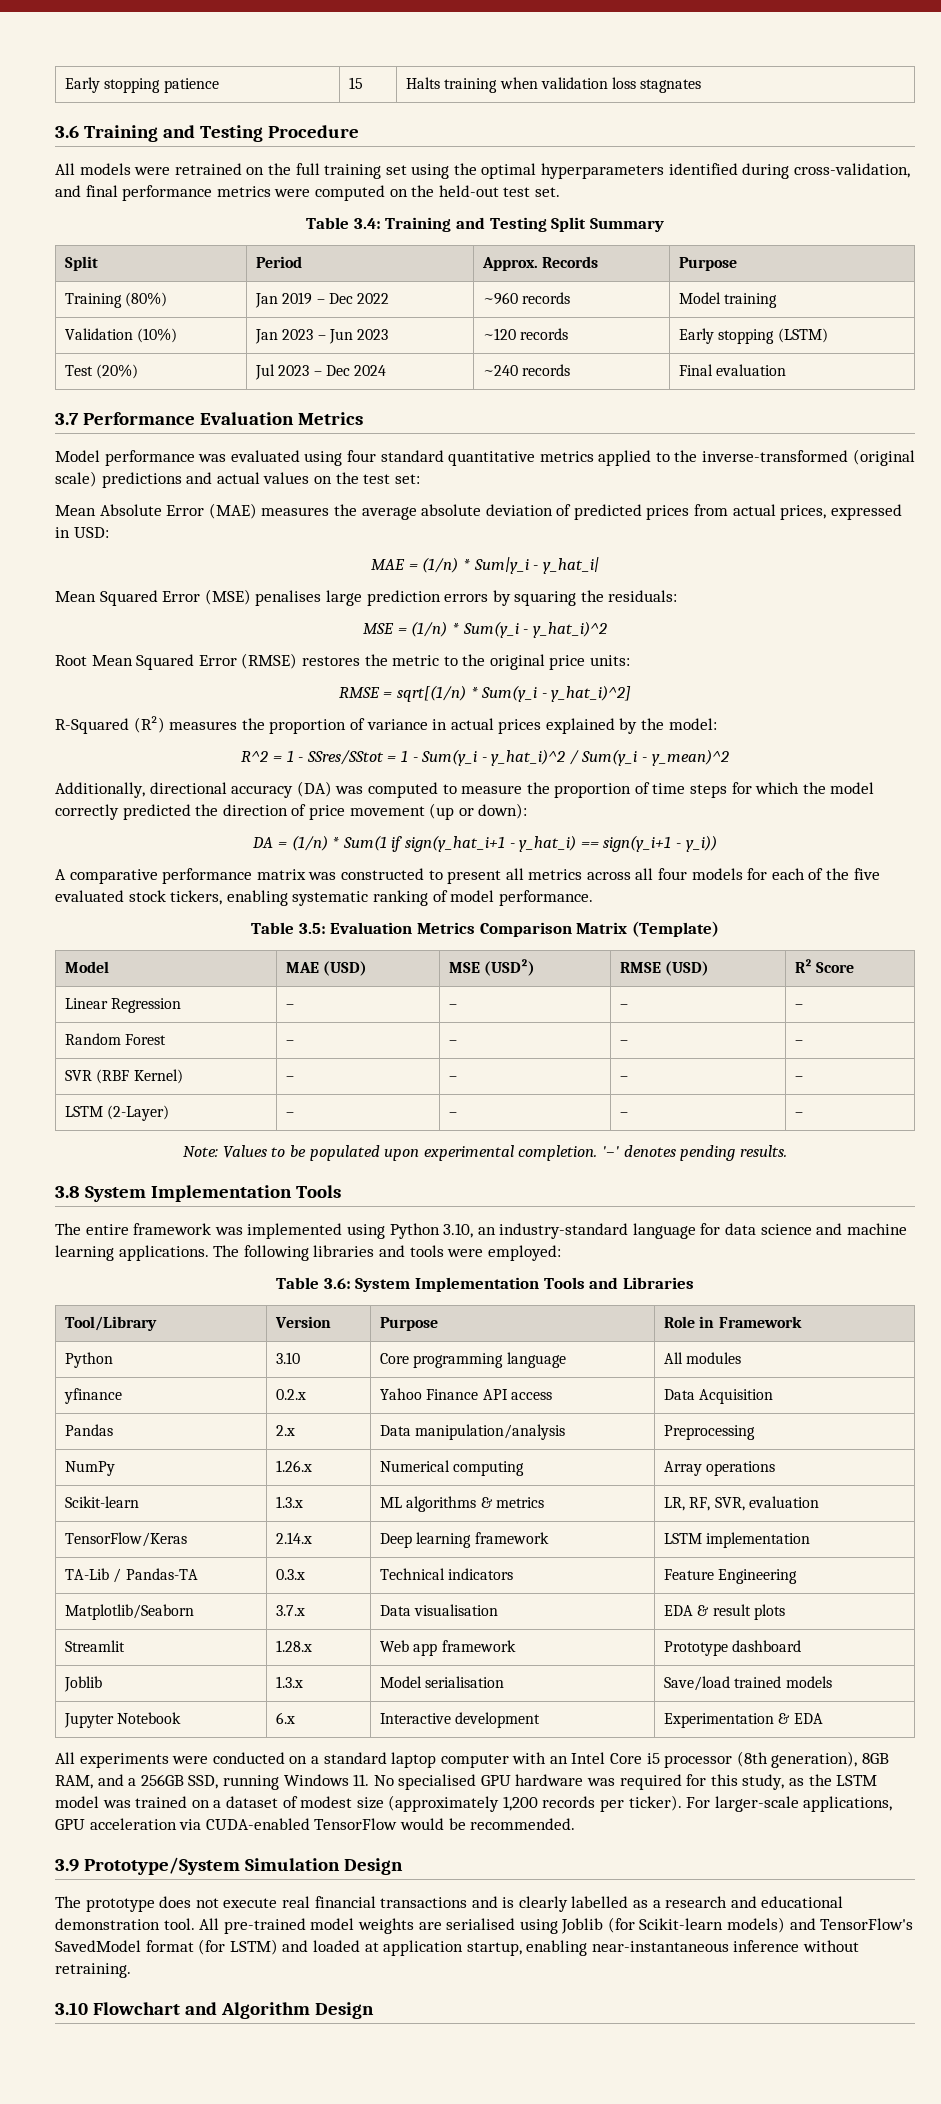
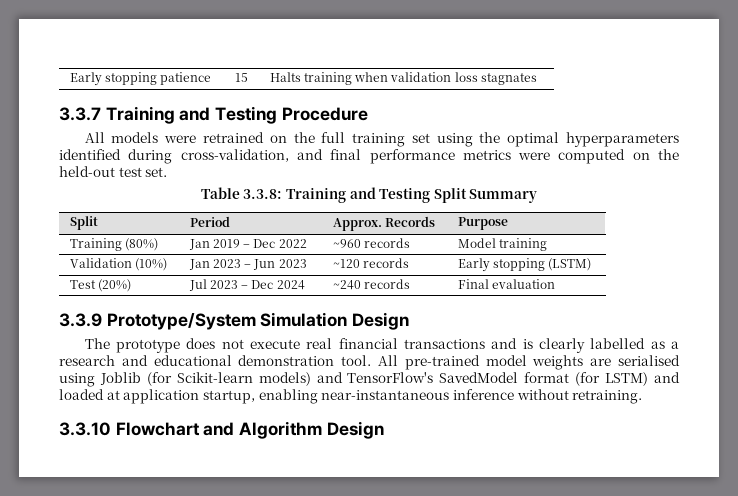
[55,125,79,138] 3.6 -> [59,107,101,121] 3.3.7
[353,218,381,229] 3.4: -> [243,189,283,199] 3.3.8:
[55,412,363,425] [55,449,915,466] [55,471,420,488] [55,503,902,520] [55,527,109,538] [371,557,599,574] [55,589,678,606] [363,621,607,638] [55,653,631,670] [338,685,632,702] [55,716,717,734] [241,749,729,766] [55,781,875,798] [55,803,528,820] [252,835,717,852] [55,868,880,884] [55,890,593,906] [251,921,719,937] [65,961,110,973] [286,961,368,976] [449,959,536,976] [620,961,710,976] [795,959,855,973] [65,998,182,1013] [286,1004,295,1009] [449,1004,458,1009] [620,1004,629,1009] [795,1004,804,1009] [65,1033,167,1045] [286,1040,295,1045] [449,1040,458,1045] [620,1040,629,1045] [795,1040,804,1045] [65,1069,183,1084] [286,1076,295,1081] [449,1076,458,1081] [620,1076,629,1081] [795,1076,804,1081] [65,1105,170,1121] [286,1112,295,1117] [449,1112,458,1117] [620,1112,629,1117] [795,1112,804,1117] [183,1145,787,1161] [55,1185,341,1202] [55,1223,907,1239] [55,1245,561,1261] [276,1277,694,1292] [65,1316,158,1331] [275,1316,332,1328] [380,1317,439,1331] [664,1316,802,1328] [65,1352,114,1368] [276,1352,301,1364] [380,1352,566,1368] [664,1352,742,1364] [64,1388,123,1404] [276,1389,307,1400] [380,1388,552,1400] [664,1389,774,1404] [65,1424,114,1436] [276,1425,296,1436] [380,1424,566,1440] [664,1425,756,1440] [65,1461,116,1476] [276,1460,313,1472] [380,1460,525,1476] [664,1461,776,1476] [65,1496,140,1508] [276,1496,304,1508] [380,1496,544,1512] [664,1496,819,1511] [65,1532,188,1547] [276,1532,313,1544] [380,1532,549,1548] [664,1532,811,1548] [65,1568,198,1583] [276,1569,306,1580] [380,1568,514,1580] [664,1569,798,1584] [65,1604,195,1620] [276,1605,306,1616] [380,1604,499,1616] [664,1604,785,1620] [65,1640,126,1652] [276,1640,313,1652] [380,1640,516,1656] [664,1640,802,1656] [64,1676,103,1692] [276,1676,304,1688] [380,1676,505,1688] [664,1676,832,1691] [64,1712,182,1728] [276,1712,296,1724] [380,1712,541,1728] [664,1713,823,1728] [55,1751,890,1768] [55,1774,878,1790] [55,1795,893,1812] [55,1818,576,1830] [55,1859,79,1872] 3.7 Performance Evaluation Metrics // Model performance was evaluated using four standard quantitative metrics applied to the inverse-transformed (original scale) predictions and actual values on the test set: // Mean Absolute Error (MAE) measures the average absolute deviation of predicted prices from actual prices, expressed in USD: // MAE = (1/n) * Sum|y_i - y_hat_i| // Mean Squared Error (MSE) penalises large prediction errors by squaring the residuals: // MSE = (1/n) * Sum(y_i - y_hat_i)^2 // Root Mean Squared Error (RMSE) restores the metric to the original price units: // RMSE = sqrt[(1/n) * Sum(y_i - y_hat_i)^2] // R-Squared (R²) measures the proportion of variance in actual prices explained by the model: // R^2 = 1 - SSres/SStot = 1 - Sum(y_i - y_hat_i)^2 / Sum(y_i - y_mean)^2 // Additionally, directional accuracy (DA) was computed to measure the proportion of time steps for which the model correctly predicted the direction of price movement (up or down): // DA = (1/n) * Sum(1 if sign(y_hat_i+1 - y_hat_i) == sign(y_i+1 - y_i)) // A comparative performance matrix was constructed to present all metrics across all four models for each of the five evaluated stock tickers, enabling systematic ranking of model performance. // Table 3.5: Evaluation Metrics Comparison Matrix (Template) // Model | MAE (USD) | MSE (USD²) | RMSE (USD) | R² Score // Linear Regression | – | – | – | – // Random Forest | – | – | – | – // SVR (RBF Kernel) | – | – | – | – // LSTM (2-Layer) | – | – | – | – // Note: Values to be populated upon experimental completion. '–' denotes pending results. // 3.8 System Implementation Tools // The entire framework was implemented using Python 3.10, an industry-standard language for data science and machine learning applications. The following libraries and tools were employed: // Table 3.6: System Implementation Tools and Libraries // Tool/Library | Version | Purpose | Role in Framework // Python | 3.10 | Core programming language | All modules // yfinance | 0.2.x | Yahoo Finance API access | Data Acquisition // Pandas | 2.x | Data manipulation/analysis | Preprocessing // NumPy | 1.26.x | Numerical computing | Array operations // Scikit-learn | 1.3.x | ML algorithms & metrics | LR, RF, SVR, evaluation // TensorFlow/Keras | 2.14.x | Deep learning framework | LSTM implementation // TA-Lib / Pandas-TA | 0.3.x | Technical indicators | Feature Engineering // Matplotlib/Seaborn | 3.7.x | Data visualisation | EDA & result plots // Streamlit | 1.28.x | Web app framework | Prototype dashboard // Joblib | 1.3.x | Model serialisation | Save/load trained models // Jupyter Notebook | 6.x | Interactive development | Experimentation & EDA // All experiments were conducted on a standard laptop computer with an Intel Core i5 processor (8th generation), 8GB RAM, and a 256GB SSD, running Windows 11. No specialised GPU hardware was required for this study, as the LSTM model was trained on a dataset of modest size (approximately 1,200 records per ticker). For larger-scale applications, GPU acceleration via CUDA-enabled TensorFlow would be recommended. // 3.9 -> [59,313,102,327] 3.3.9
[55,2002,88,2015] 3.10 -> [59,422,111,436] 3.3.10

